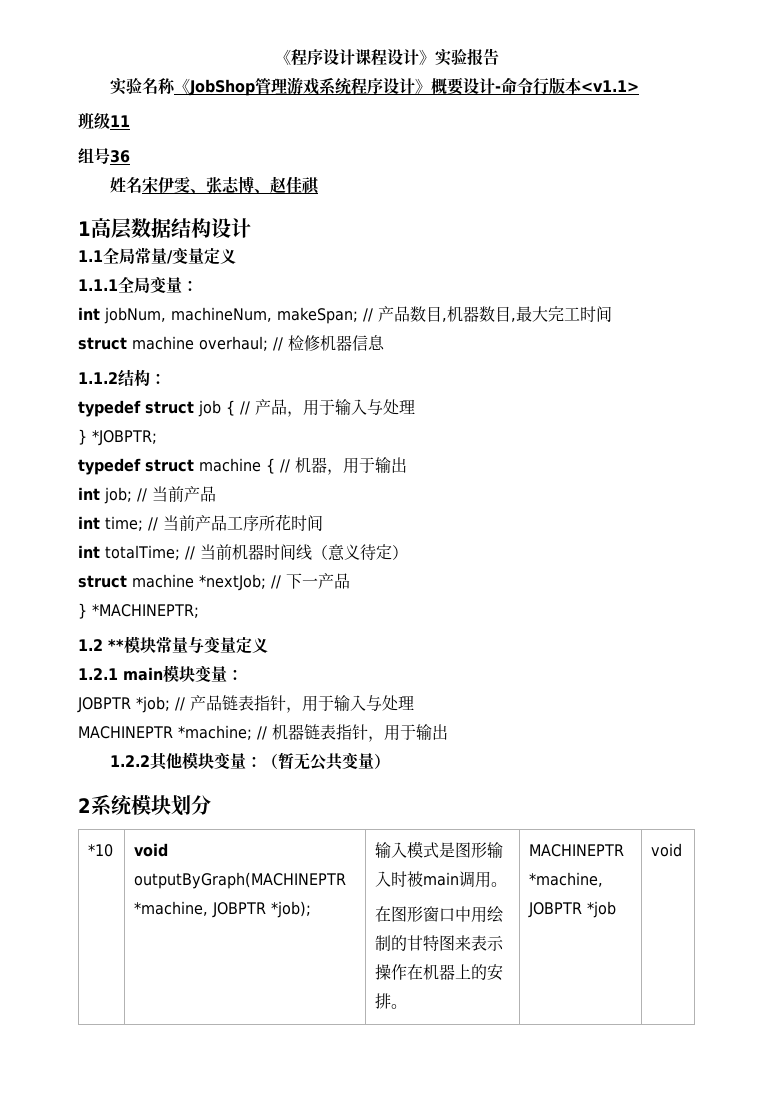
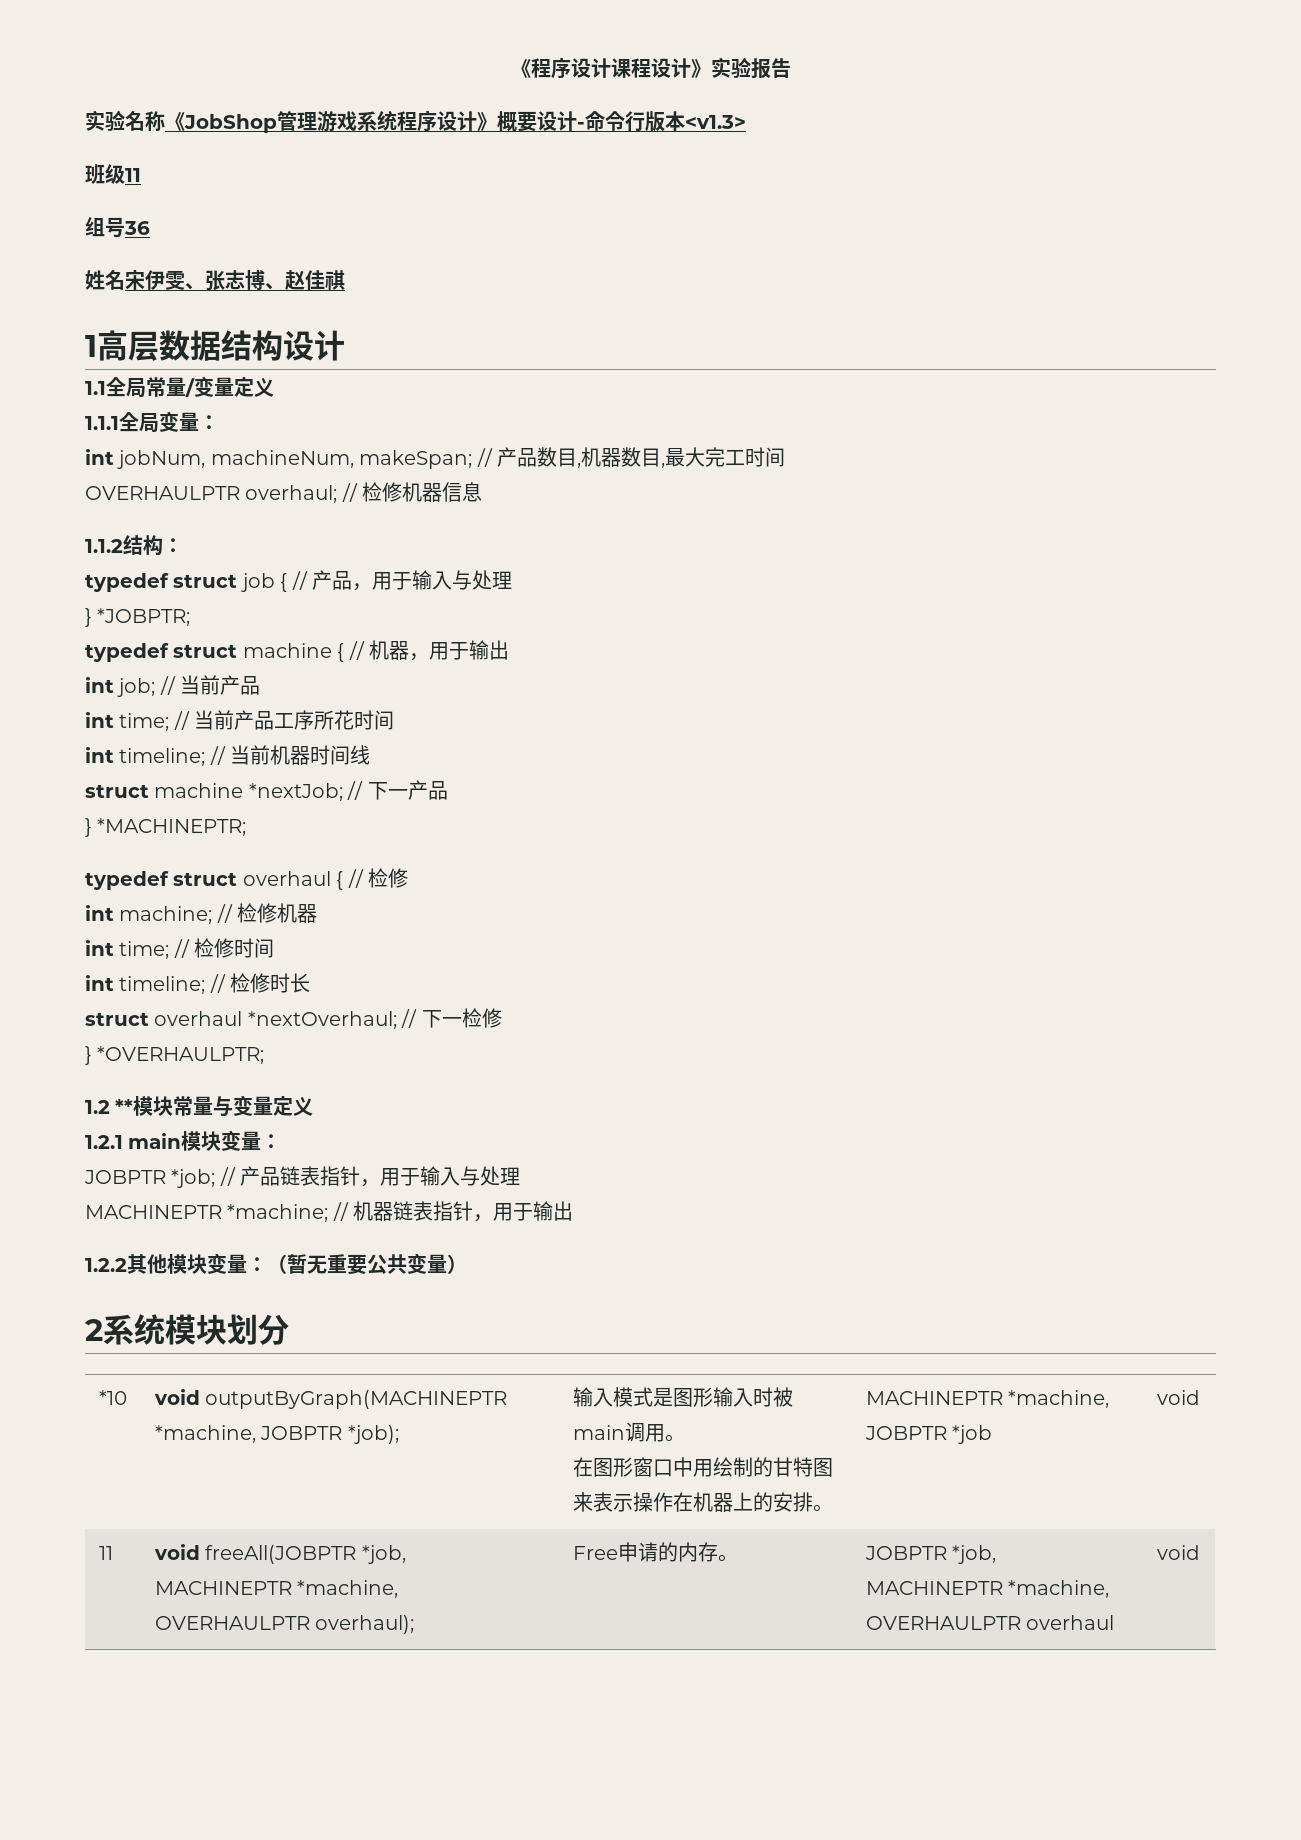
[581,80,640,92] <v1.1> -> [685,115,746,129] <v1.3>
[78,336,194,350] struct machine -> [85,486,240,500] OVERHAULPTR
[105,545,180,560] totalTime; -> [119,748,206,766] timeline;
[312,544,408,561] （意义待定） -> (371, 755) none
(199, 611) none -> [85,868,408,890] [85,903,318,924] [85,938,275,959] [85,973,311,994] [85,1008,502,1029] [85,1046,265,1065] // typedef struct overhaul { // 检修 // int machine; // 检修机器 // int time; // 检修时间 // int timeline; // 检修时长 // struct overhaul *nextOverhaul; // 下一检修 // } *OVERHAULPTR;
(311, 761) none -> [327,1254,367,1275] 重要
(683, 850) none -> [98,1546,113,1560] [153,1544,406,1564] [154,1580,399,1598] [154,1615,415,1634] [572,1542,738,1562] [864,1545,997,1564] [865,1580,1110,1598] [865,1615,1115,1630] [1156,1545,1200,1560] // 11 | void freeAll(JOBPTR *job, MACHINEPTR *machine, OVERHAULPTR overhaul); | Free申请的内存。 | JOBPTR *job, MACHINEPTR *machine, OVERHAULPTR overhaul | void

